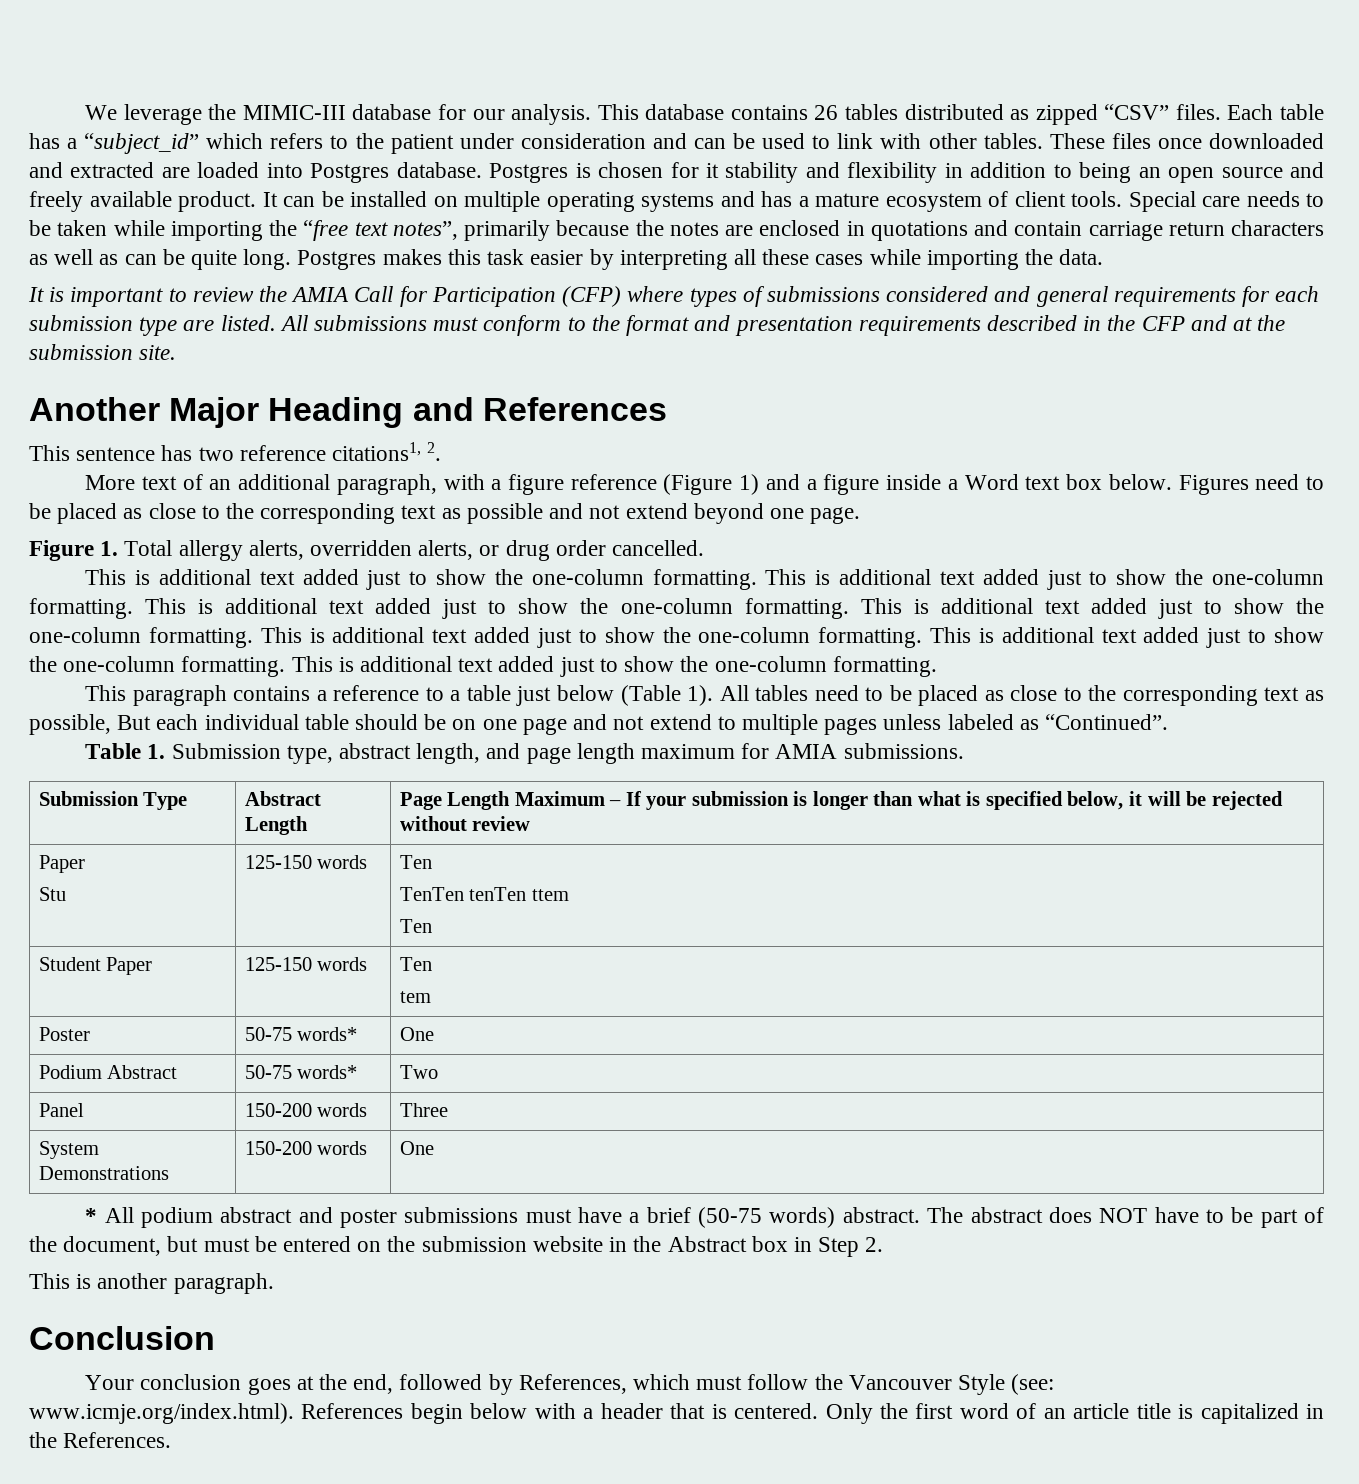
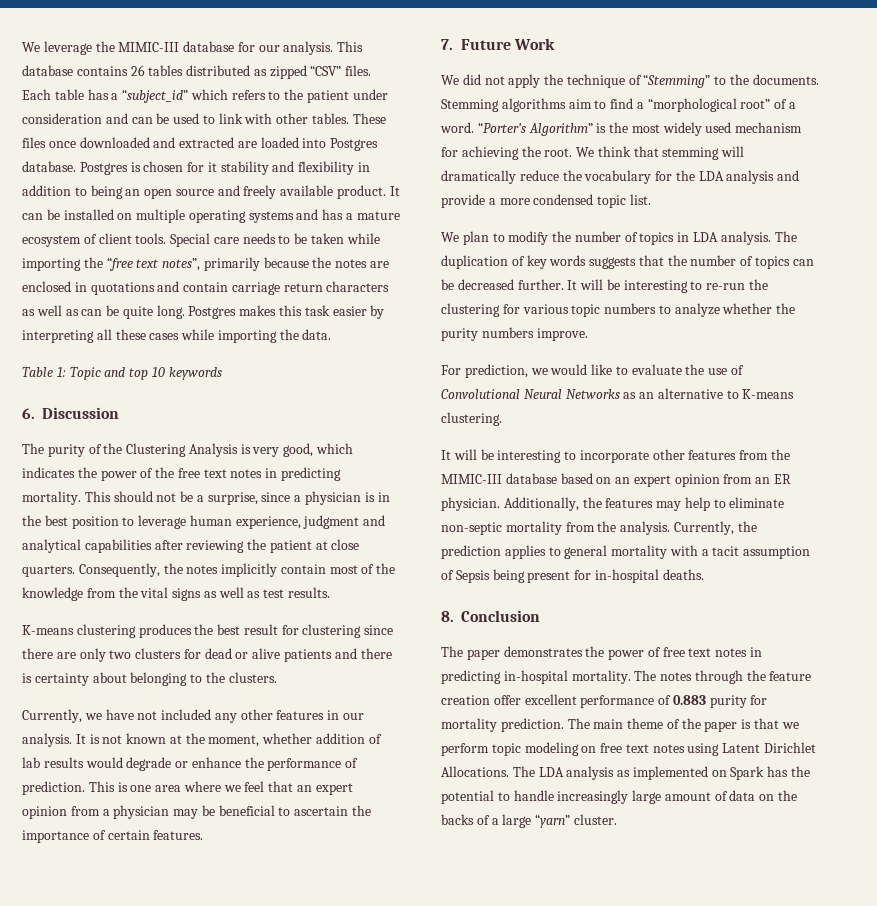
[28,286,1320,307] [29,315,1286,336] [29,344,177,360] [29,397,667,428] [29,442,442,461] [85,474,1325,495] [29,503,861,524] [29,540,705,561] [85,569,1325,590] [29,598,1324,619] [29,627,1324,648] [29,656,937,677] [85,685,1324,706] [29,714,1168,735] [85,743,964,764] [38,791,188,810] [244,791,321,806] [244,816,308,835] [399,791,1283,810] [399,816,531,831] [38,855,85,873] [38,887,66,901] [244,855,368,869] [399,855,432,869] [399,887,569,901] [399,919,432,933] [38,957,153,975] [244,957,368,971] [399,957,432,971] [399,991,431,1003] [38,1027,90,1041] [244,1027,358,1041] [399,1027,434,1041] [38,1065,178,1079] [244,1065,358,1079] [399,1065,438,1079] [38,1103,84,1117] [244,1103,368,1117] [399,1103,448,1117] [38,1141,99,1159] [38,1166,169,1180] [244,1141,368,1155] [399,1141,434,1155] [85,1207,1325,1228] [29,1236,884,1257] [29,1273,274,1294] [29,1326,215,1350] [85,1374,1055,1395] [29,1403,1325,1424] [29,1432,172,1448] It is important to review the AMIA Call for Participation (CFP) where types of submissions considered and general requirements for each submission type are listed. All submissions must conform to the format and presentation requirements described in the CFP and at the submission site. // Another Major Heading and References // This sentence has two reference citations1, 2. // More text of an additional paragraph, with a figure reference (Figure 1) and a figure inside a Word text box below. Figures need to be placed as close to the corresponding text as possible and not extend beyond one page. // Figure 1. Total allergy alerts, overridden alerts, or drug order cancelled. // This is additional text added just to show the one-column formatting. This is additional text added just to show the one-column formatting. This is additional text added just to show the one-column formatting. This is additional text added just to show the one-column formatting. This is additional text added just to show the one-column formatting. This is additional text added just to show the one-column formatting. This is additional text added just to show the one-column formatting. // This paragraph contains a reference to a table just below (Table 1). All tables need to be placed as close to the corresponding text as possible, But each individual table should be on one page and not extend to multiple pages unless labeled as “Continued”. // Table 1. Submission type, abstract length, and page length maximum for AMIA submissions. // Submission Type | Abstract Length | Page Length Maximum – If your submission is longer than what is specified below, it will be rejected without review // Paper // Stu | 125-150 words | Ten // TenTen tenTen ttem // Ten // Student Paper | 125-150 words | Ten // tem // Poster | 50-75 words* | One // Podium Abstract | 50-75 words* | Two // Panel | 150-200 words | Three // System Demonstrations | 150-200 words | One // * All podium abstract and poster submissions must have a brief (50-75 words) abstract. The abstract does NOT have to be part of the document, but must be entered on the submission website in the Abstract box in Step 2. // This is another paragraph. // Conclusion // Your conclusion goes at the end, followed by References, which must follow the Vancouver Style (see: www.icmje.org/index.html). References begin below with a header that is centered. Only the first word of an article title is capitalized in the References. -> [22,367,222,380] [22,407,119,419] [22,443,354,457] [22,467,342,481] [22,491,390,505] [22,515,386,529] [22,539,360,553] [22,563,396,577] [22,587,331,601] [22,624,394,638] [22,648,392,662] [22,672,277,686] [22,709,365,723] [22,733,382,747] [22,757,359,771] [22,781,353,795] [22,805,372,819] [22,830,204,843] [441,38,555,50] [441,74,819,88] [441,98,797,112] [440,122,803,136] [441,146,745,160] [441,170,800,184] [441,194,651,208] [441,231,797,245] [441,255,814,269] [441,279,769,293] [441,303,796,317] [441,327,588,341] [441,364,745,378] [441,388,795,399] [441,412,502,426] [441,449,791,463] [441,473,792,487] [441,497,785,511] [441,521,757,535] [441,545,811,559] [441,569,704,583] [441,610,540,622] [441,646,763,660] [441,670,812,684] [441,694,768,708] [441,718,799,732] [441,742,817,756] [441,766,811,780] [441,790,798,804] [441,814,617,828] Table 1: Topic and top 10 keywords // 6. Discussion // The purity of the Clustering Analysis is very good, which indicates the power of the free text notes in predicting mortality. This should not be a surprise, since a physician is in the best position to leverage human experience, judgment and analytical capabilities after reviewing the patient at close quarters. Consequently, the notes implicitly contain most of the knowledge from the vital signs as well as test results. // K-means clustering produces the best result for clustering since there are only two clusters for dead or alive patients and there is certainty about belonging to the clusters. // Currently, we have not included any other features in our analysis. It is not known at the moment, whether addition of lab results would degrade or enhance the performance of prediction. This is one area where we feel that an expert opinion from a physician may be beneficial to ascertain the importance of certain features. // 7. Future Work // We did not apply the technique of “Stemming” to the documents. Stemming algorithms aim to find a “morphological root” of a word. “Porter’s Algorithm” is the most widely used mechanism for achieving the root. We think that stemming will dramatically reduce the vocabulary for the LDA analysis and provide a more condensed topic list. // We plan to modify the number of topics in LDA analysis. The duplication of key words suggests that the number of topics can be decreased further. It will be interesting to re-run the clustering for various topic numbers to analyze whether the purity numbers improve. // For prediction, we would like to evaluate the use of Convolutional Neural Networks as an alternative to K-means clustering. // It will be interesting to incorporate other features from the MIMIC-III database based on an expert opinion from an ER physician. Additionally, the features may help to eliminate non-septic mortality from the analysis. Currently, the prediction applies to general mortality with a tacit assumption of Sepsis being present for in-hospital deaths. // 8. Conclusion // The paper demonstrates the power of free text notes in predicting in-hospital mortality. The notes through the feature creation offer excellent performance of 0.883 purity for mortality prediction. The main theme of the paper is that we perform topic modeling on free text notes using Latent Dirichlet Allocations. The LDA analysis as implemented on Spark has the potential to handle increasingly large amount of data on the backs of a large “yarn” cluster.

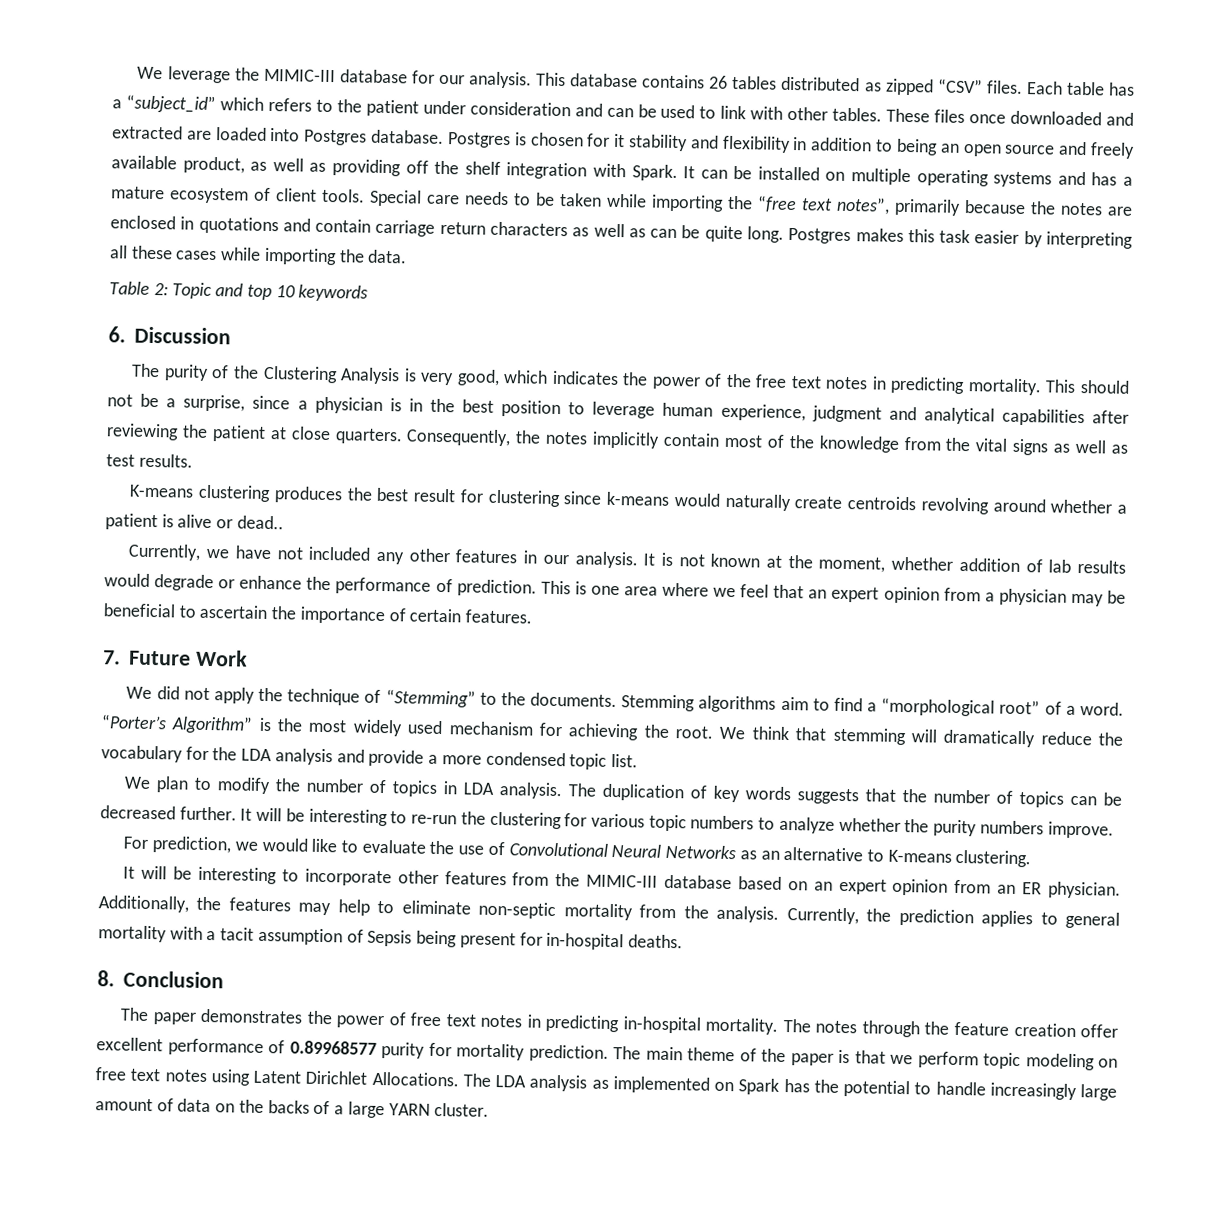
[337,185,387,199] product. -> [182,156,678,182] product, as well as providing off the shelf integration with Spark.
[56,367,66,377] 1: -> [153,282,169,296] 2:
[22,648,392,662] [22,672,277,686] there are only two clusters for dead or alive patients and there is certainty about belonging to the clusters. -> [606,491,1128,515] [105,513,284,531] k-means would naturally create centroids revolving around whether a patient is alive or dead..
[672,695,706,705] 0.883 -> [289,1040,377,1055] 0.89968577
[535,814,571,828] “yarn” -> [388,1103,431,1116] YARN

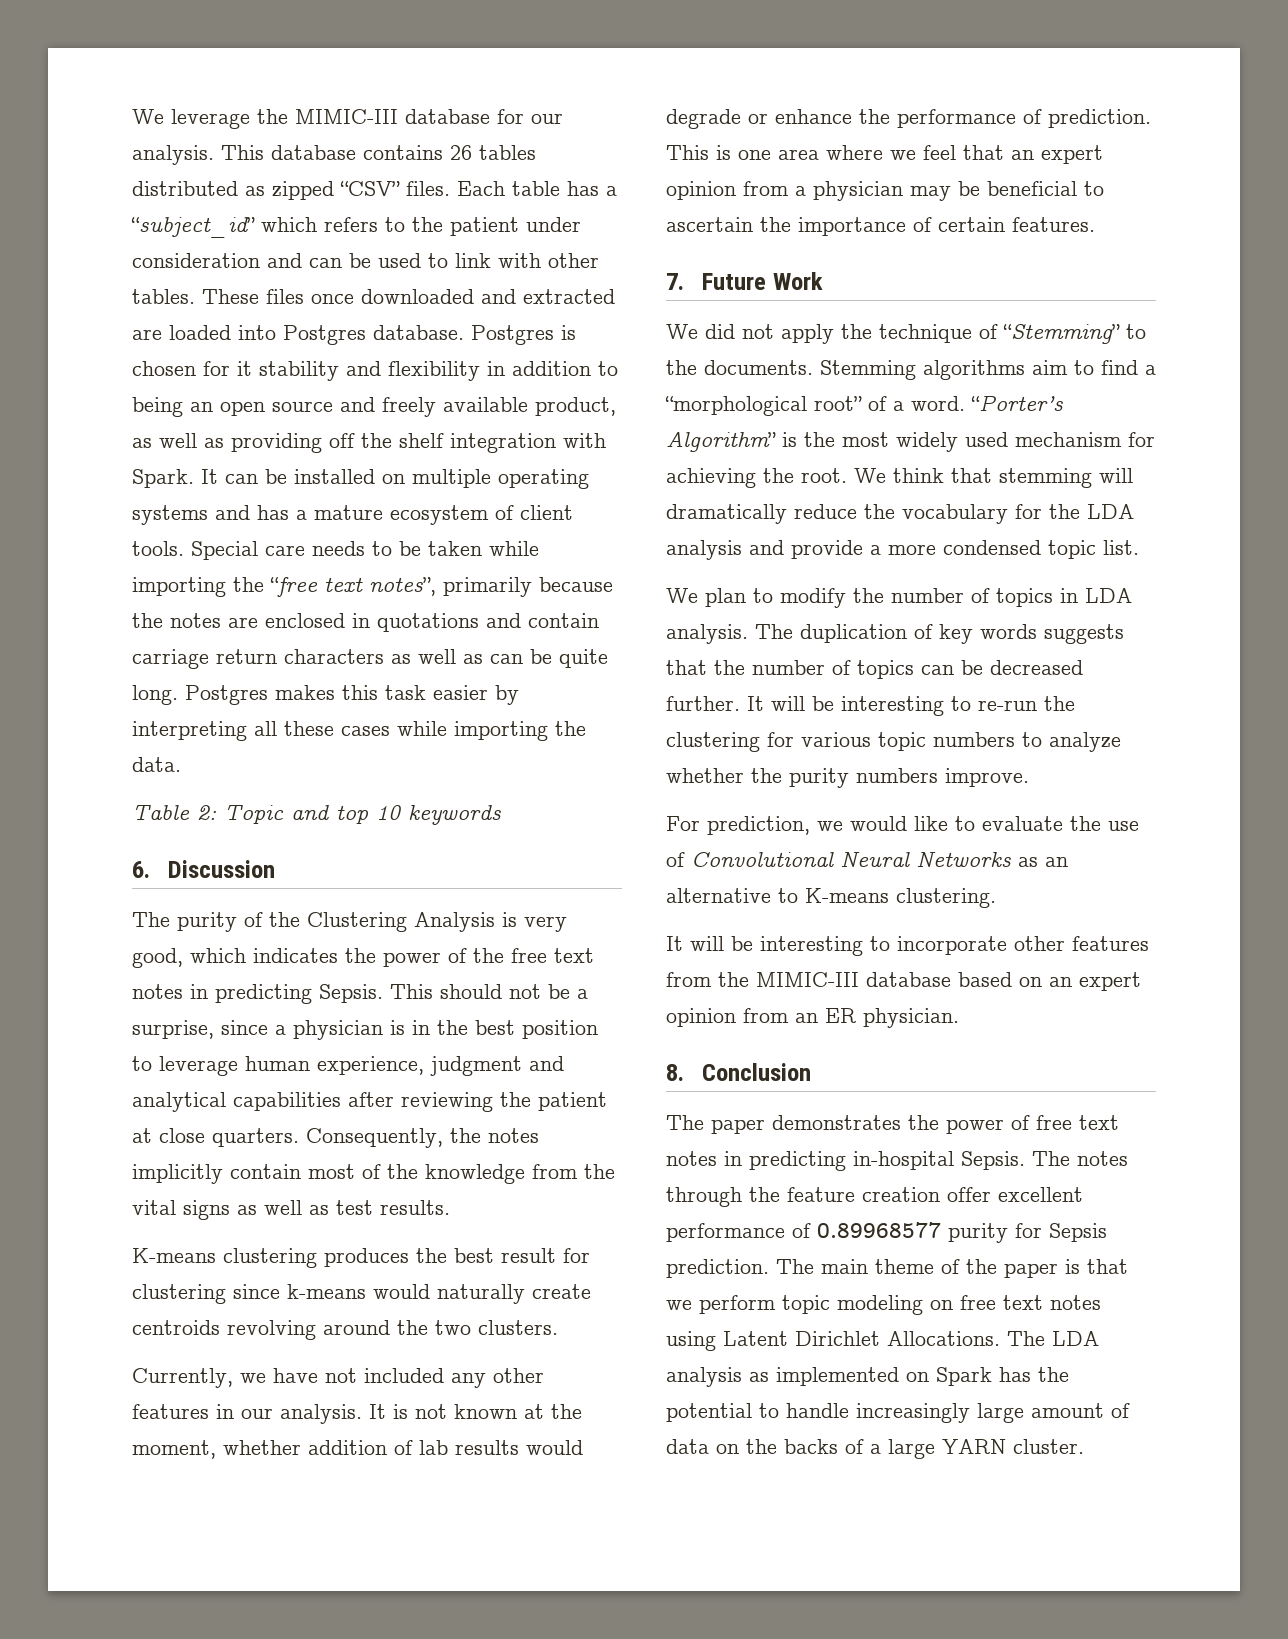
[967,378,1042,396] mortality. -> [319,984,383,1003] Sepsis.
[1050,499,1128,514] [105,513,284,531] whether a patient is alive or dead.. -> [397,1320,558,1335] the two clusters.
[98,895,1121,929] [98,925,683,951] Additionally, the features may help to eliminate non-septic mortality from the analysis. Currently, the prediction applies to general mortality with a tacit assumption of Sepsis being present for in-hospital deaths. -> (959, 1018) none
[705,1017,779,1035] mortality. -> [961,1151,1025,1170] Sepsis.
[456,1043,525,1061] mortality -> [1049,1223,1107,1242] Sepsis

